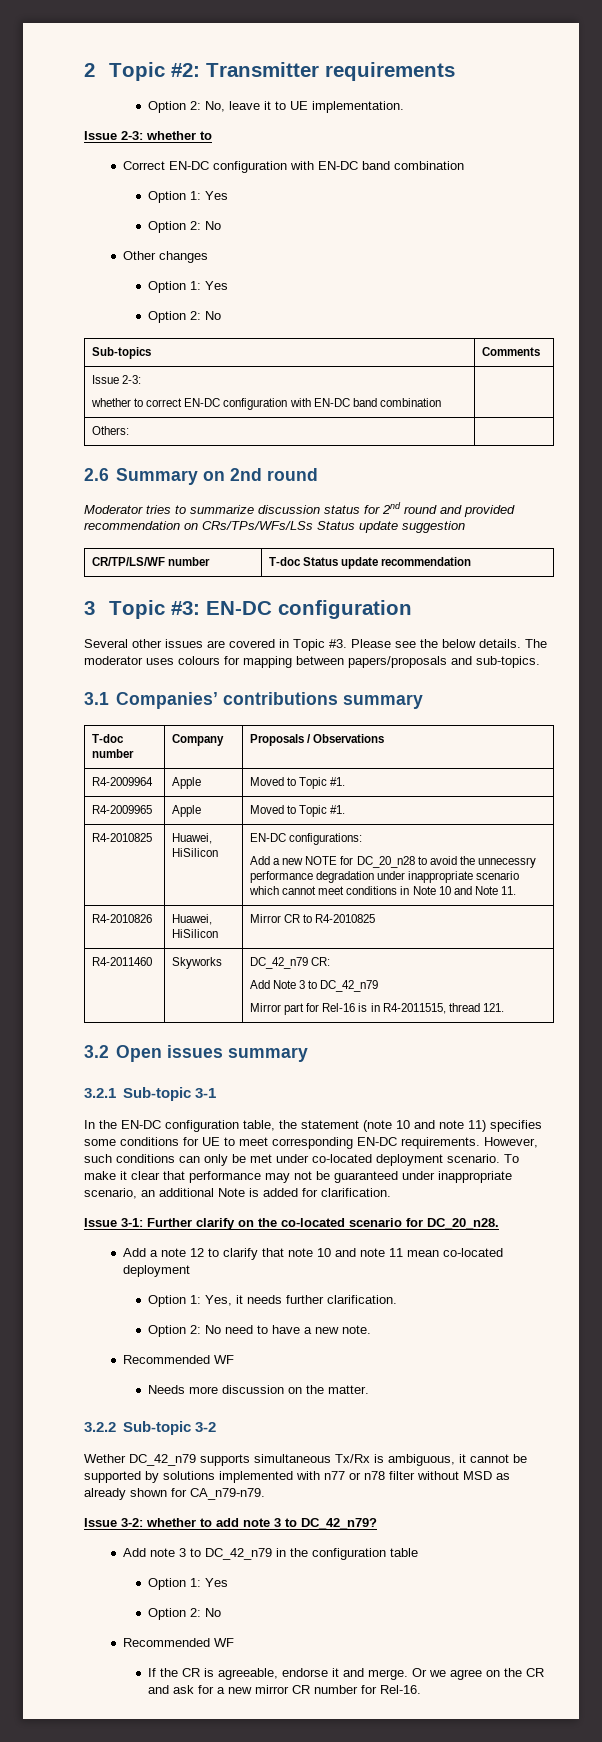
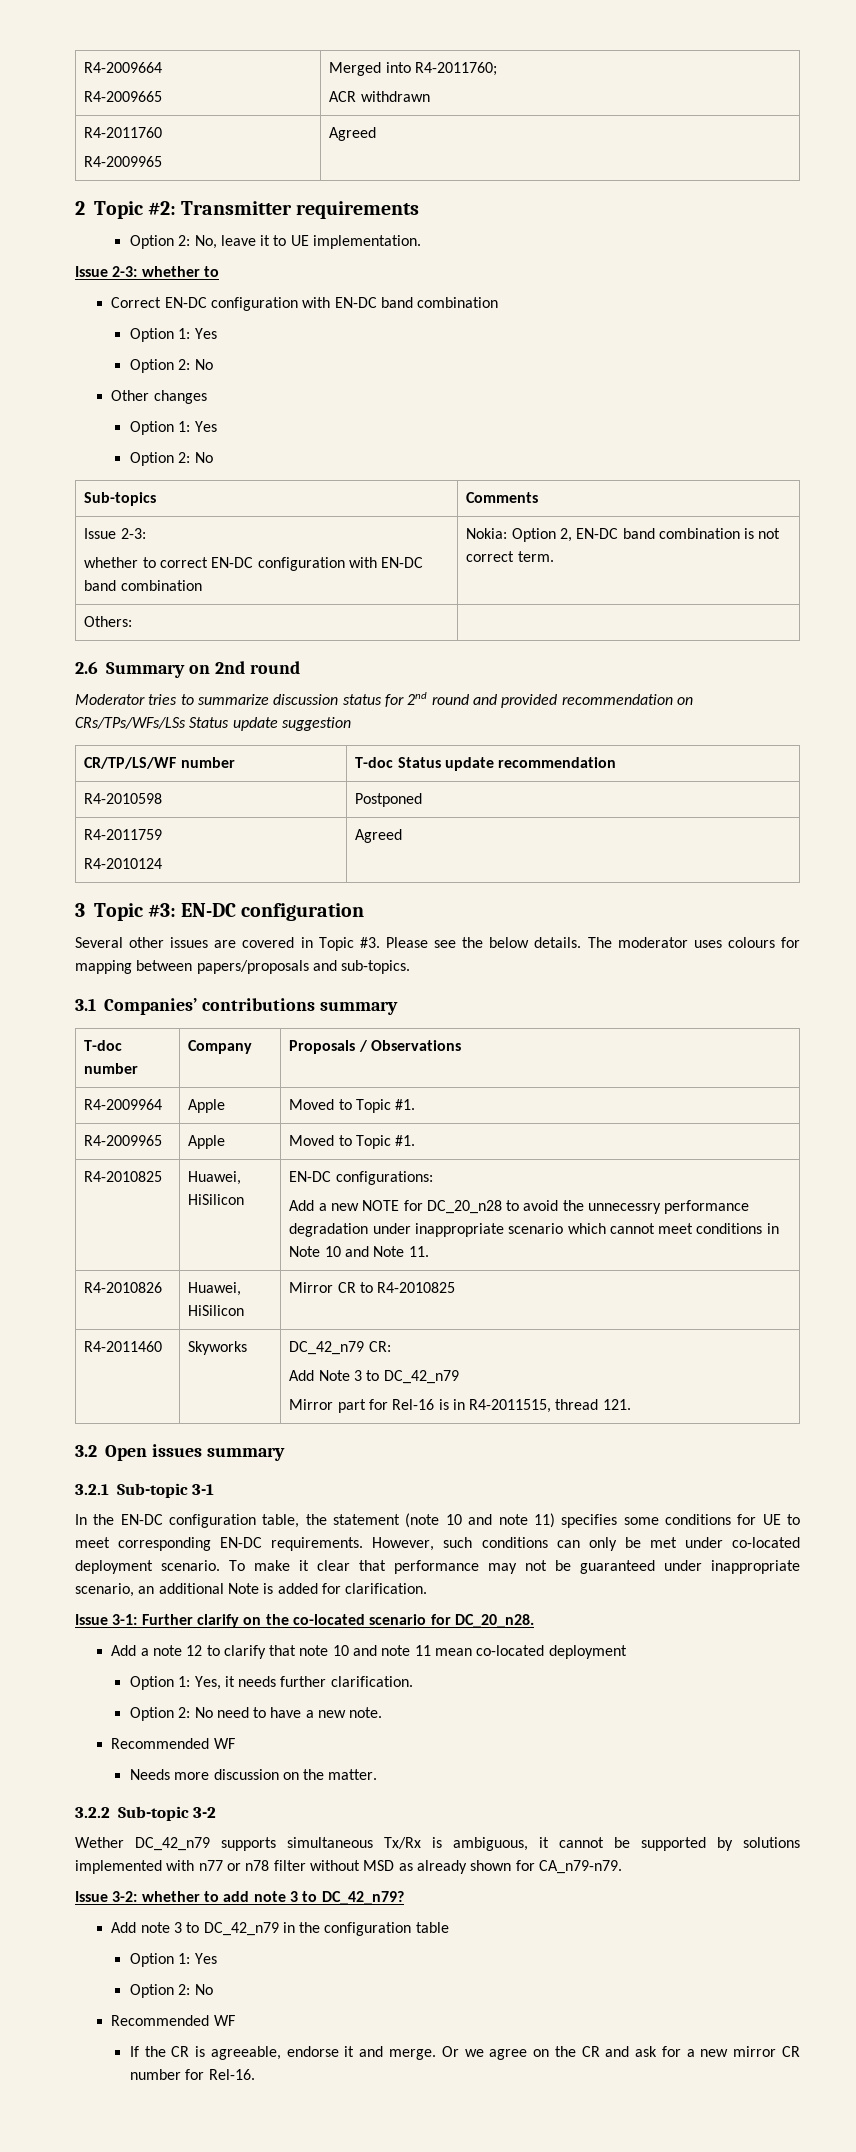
(84, 70) none -> [84,62,163,73] [84,91,163,102] [329,62,497,76] [329,91,430,102] [84,127,163,138] [84,156,163,167] [329,127,377,141] R4-2009664 // R4-2009665 | Merged into R4-2011760; // ACR withdrawn // R4-2011760 // R4-2009965 | Agreed //
(441, 402) none -> [466,528,781,542] [466,551,554,562] Nokia: Option 2, EN-DC band combination is not correct term.
(472, 561) none -> [84,793,163,804] [355,793,423,807] [84,829,163,840] [84,858,163,869] [355,829,403,843] // R4-2010598 | Postponed // R4-2011759 // R4-2010124 | Agreed

